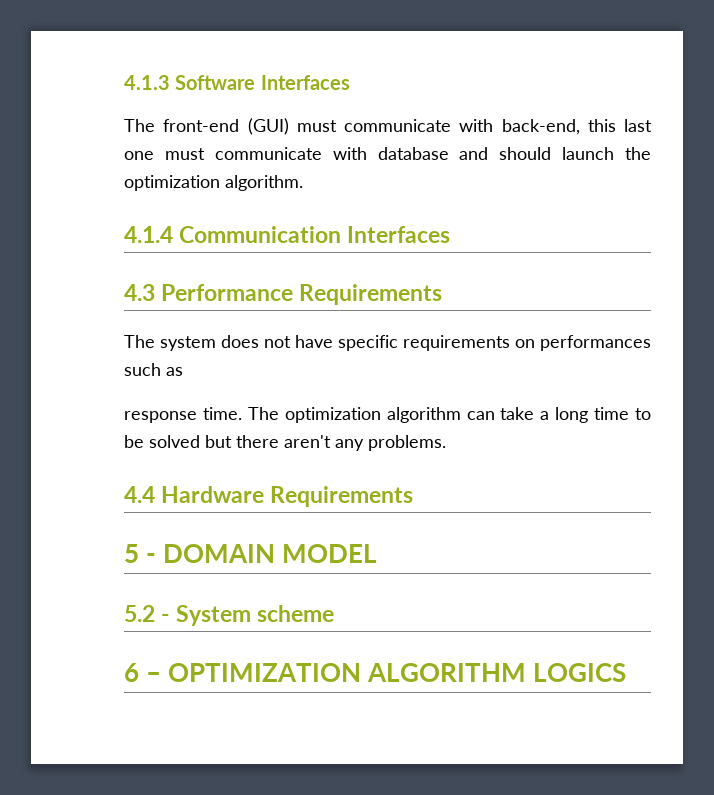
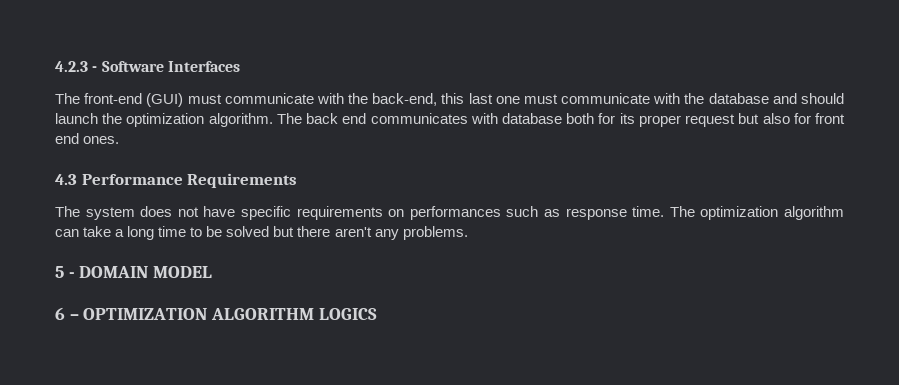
[124,75,170,90] 4.1.3 -> [55,61,98,72] 4.2.3 -
(494, 125) none -> [348,93,369,104] the
(367, 153) none -> [684,93,705,104] the
[124,226,451,243] // 4.1.4 Communication Interfaces -> [276,113,845,127] [55,133,120,144] The back end communicates with database both for its proper request but also for front end ones.
(183, 371) // -> (560, 213) none
[124,486,414,507] // 4.4 Hardware Requirements -> (468, 233) none
[124,605,335,626] // 5.2 - System scheme -> (213, 272) none

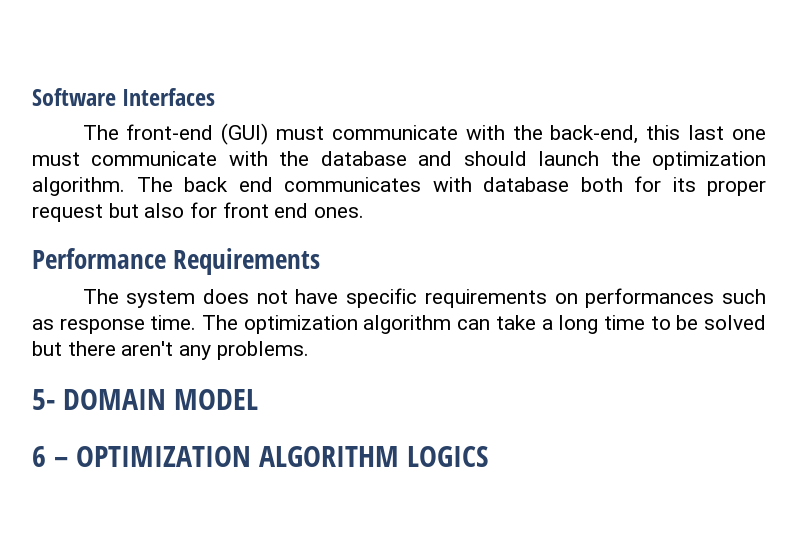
[55,61,98,72] 4.2.3 - -> (32, 97) none
[55,174,77,185] 4.3 -> (365, 212) none
[55,266,75,278] 5 - -> [32,389,55,410] 5-

